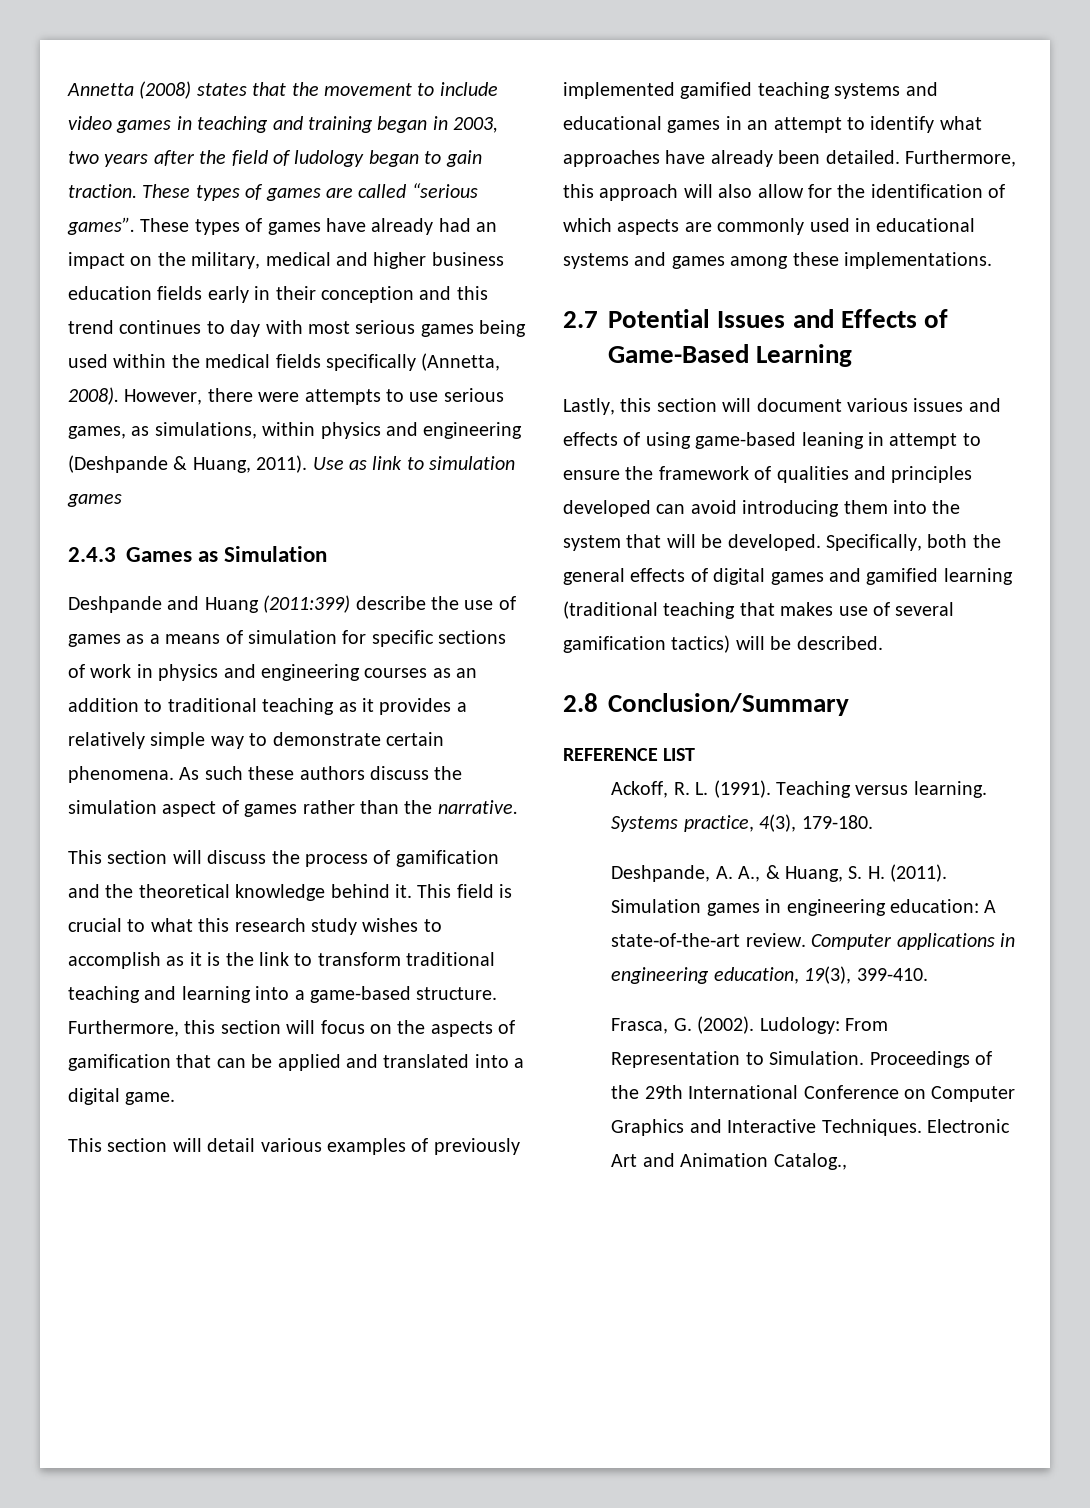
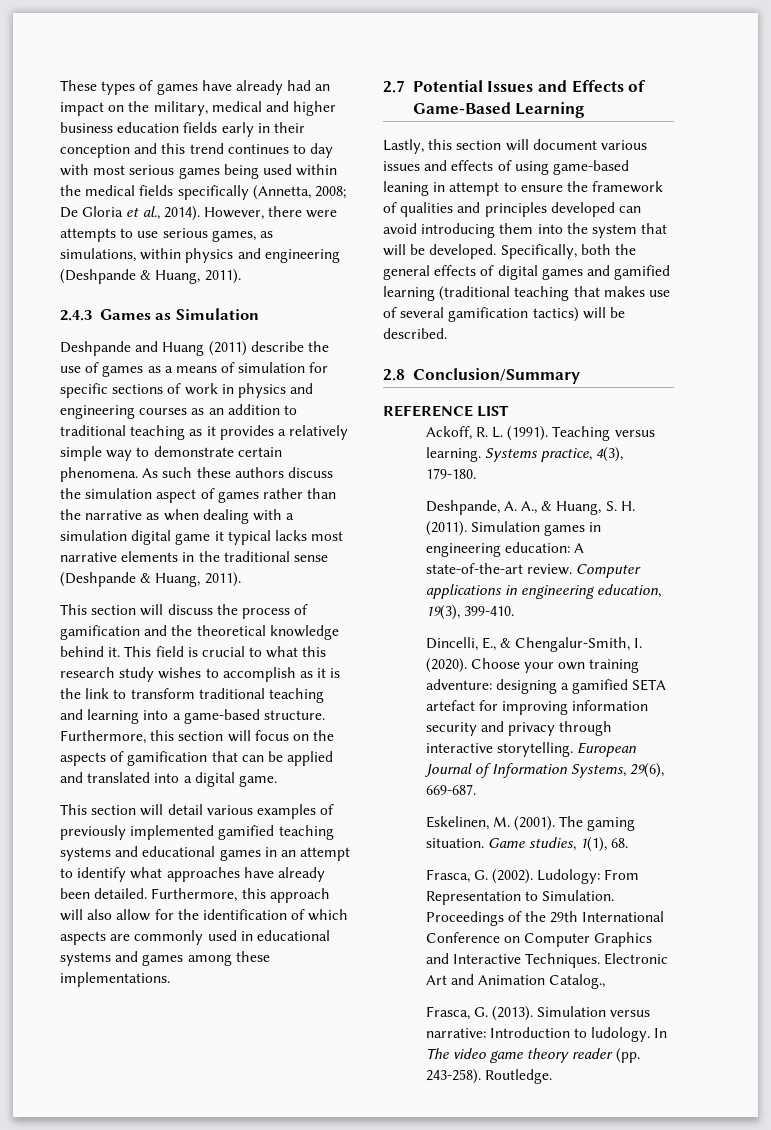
[67,81,498,99] [68,116,499,133] [68,150,482,167] [68,183,478,201] [67,217,135,235] Annetta (2008) states that the movement to include video games in teaching and training began in 2003, two years after the field of ludology began to gain traction. These types of games are called “serious games”. -> (60, 85) none
[68,387,119,405] 2008). -> [314,186,346,199] [60,206,200,221] 2008; De Gloria et al., 2014).
[312,456,516,470] [67,494,122,507] Use as link to simulation games -> (241, 276) none
[263,595,351,613] (2011:399) -> [208,341,247,356] (2011)
[437,800,518,814] narrative. -> [85,509,295,524] [60,530,344,545] [60,551,328,562] [60,572,241,587] narrative as when dealing with a simulation digital game it typical lacks most narrative elements in the traditional sense (Deshpande & Huang, 2011).
(928, 974) none -> [425,637,643,652] [425,658,640,673] [425,679,667,694] [425,700,649,715] [425,721,613,736] [425,742,636,757] [423,763,665,778] [425,784,476,795] [425,816,636,831] [425,837,629,852] // Dincelli, E., & Chengalur-Smith, I. (2020). Choose your own training adventure: designing a gamified SETA artefact for improving information security and privacy through interactive storytelling. European Journal of Information Systems, 29(6), 669-687. // Eskelinen, M. (2001). The gaming situation. Game studies, 1(1), 68.
(847, 1161) none -> [425,1006,651,1021] [425,1027,668,1042] [425,1048,640,1063] [425,1069,552,1084] // Frasca, G. (2013). Simulation versus narrative: Introduction to ludology. In The video game theory reader (pp. 243-258). Routledge.

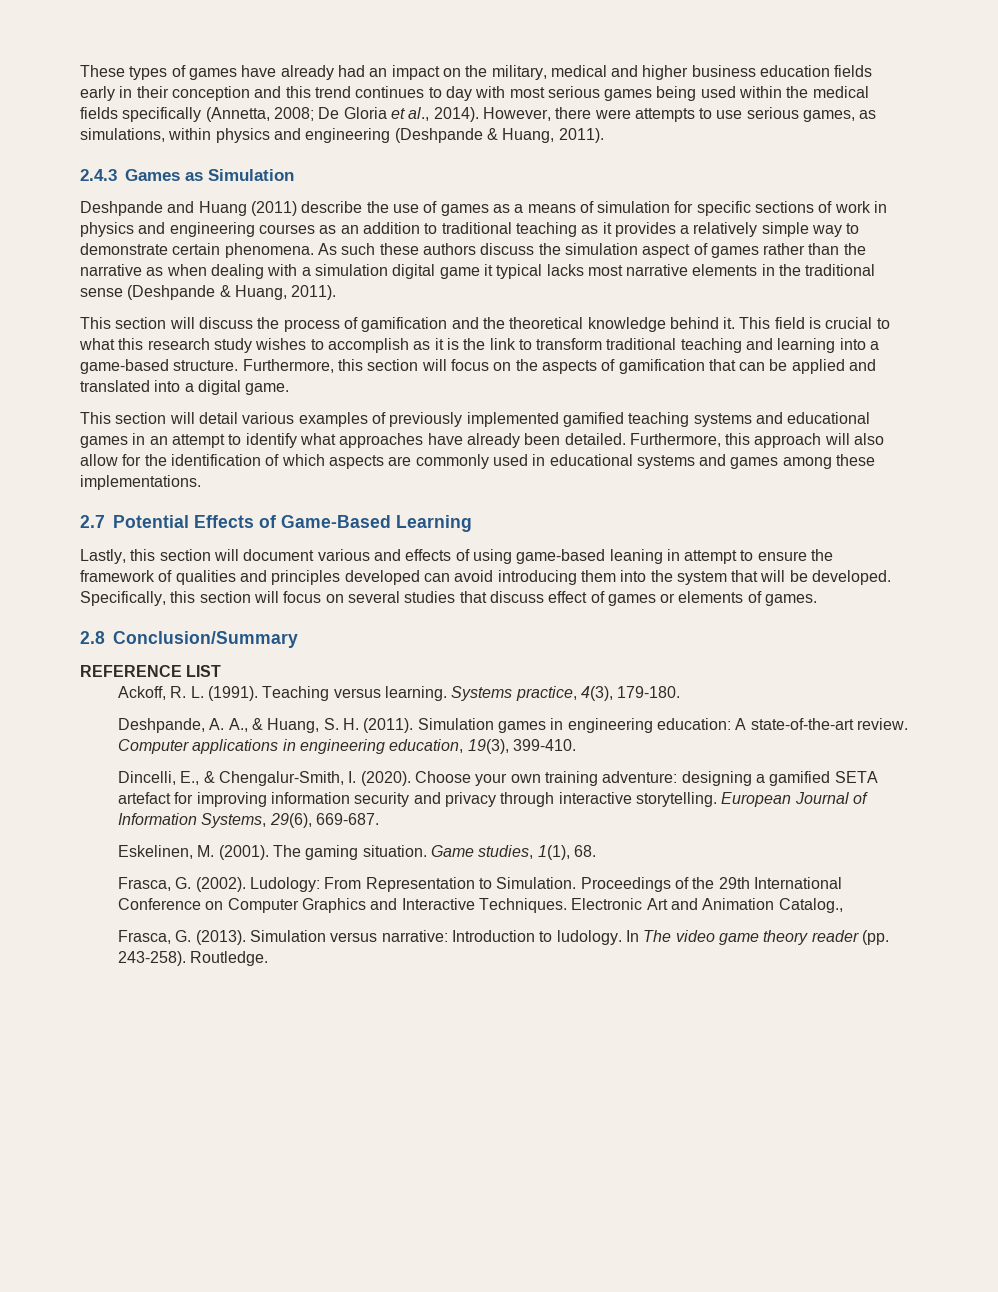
[487,80,567,92] Issues and -> (189, 521) none
[383,161,420,171] issues -> (370, 555) none
[580,244,636,255] [383,265,671,280] [383,286,670,301] [383,307,625,322] [383,328,447,339] both the general effects of digital games and gamified learning (traditional teaching that makes use of several gamification tactics) will be described. -> [170,591,818,606] this section will focus on several studies that discuss effect of games or elements of games.

